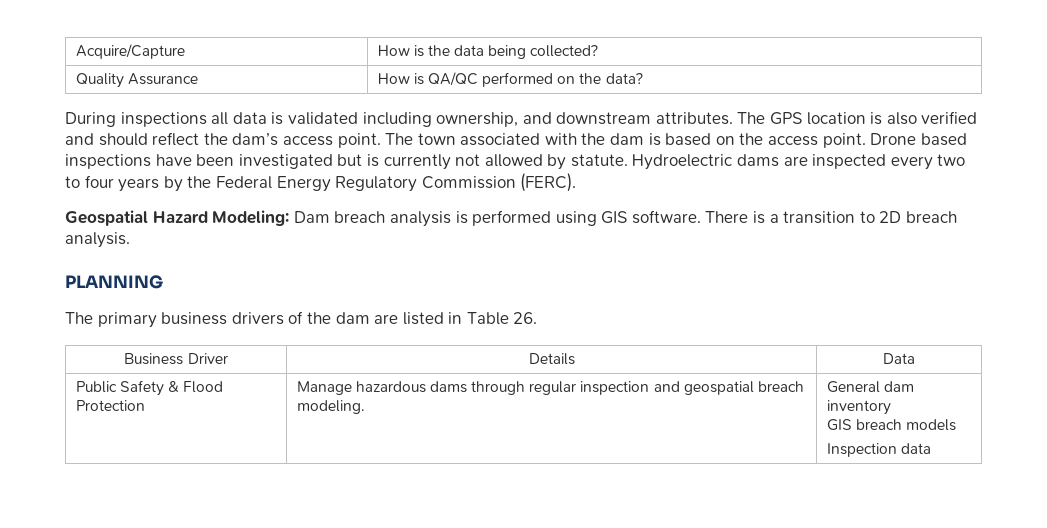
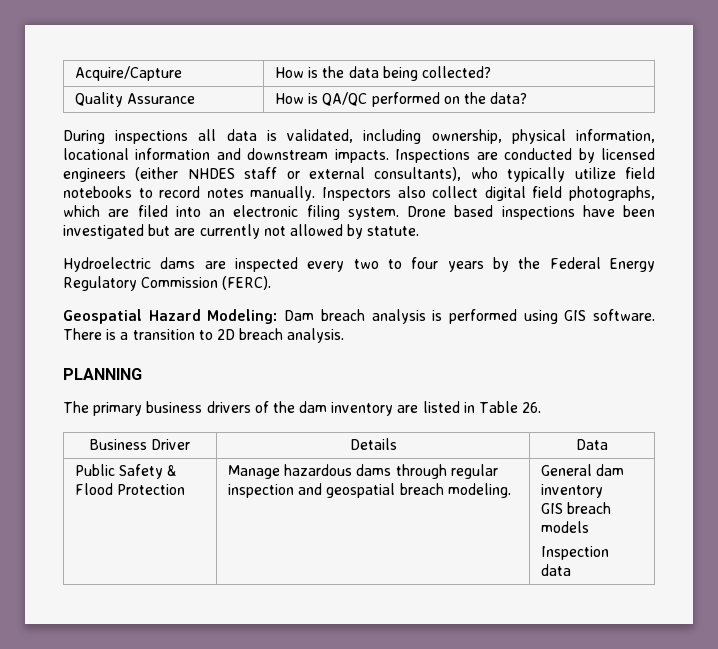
[287,112,358,125] validated -> [287,129,354,143] validated,
[522,111,978,125] [65,132,866,148] and downstream attributes. The GPS location is also verified and should reflect the dam’s access point. The town associated with the dam is based on the access point. -> [511,129,655,144] [63,148,656,163] [63,167,655,182] [63,186,656,201] [63,205,399,220] physical information, locational information and downstream impacts. Inspections are conducted by licensed engineers (either NHDES staff or external consultants), who typically utilize field notebooks to record notes manually. Inspectors also collect digital field photographs, which are filed into an electronic filing system.
[366,154,379,167] is -> [174,228,196,236] are
(628, 160) none -> (420, 231) //
(370, 318) none -> [331,402,394,416] inventory

